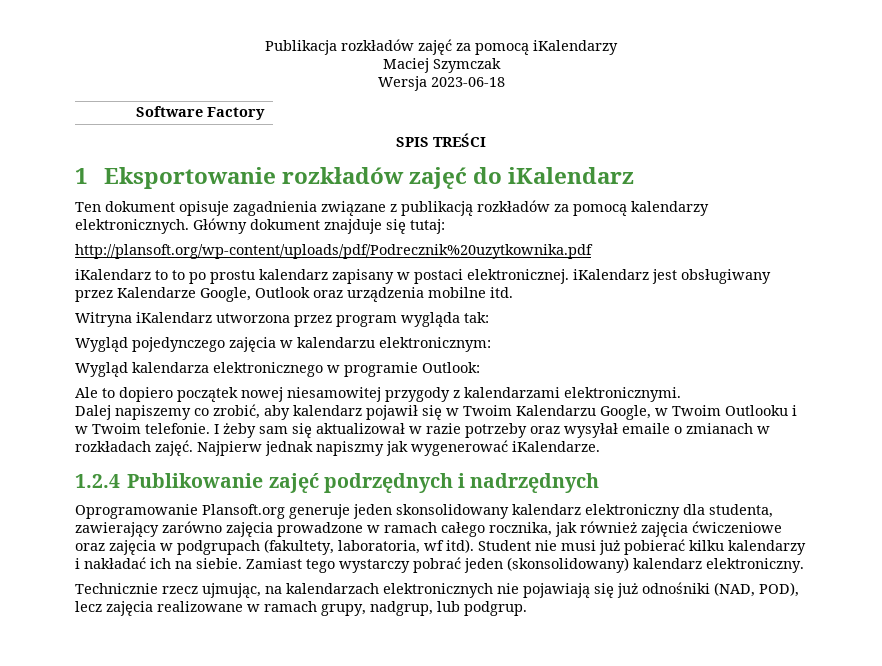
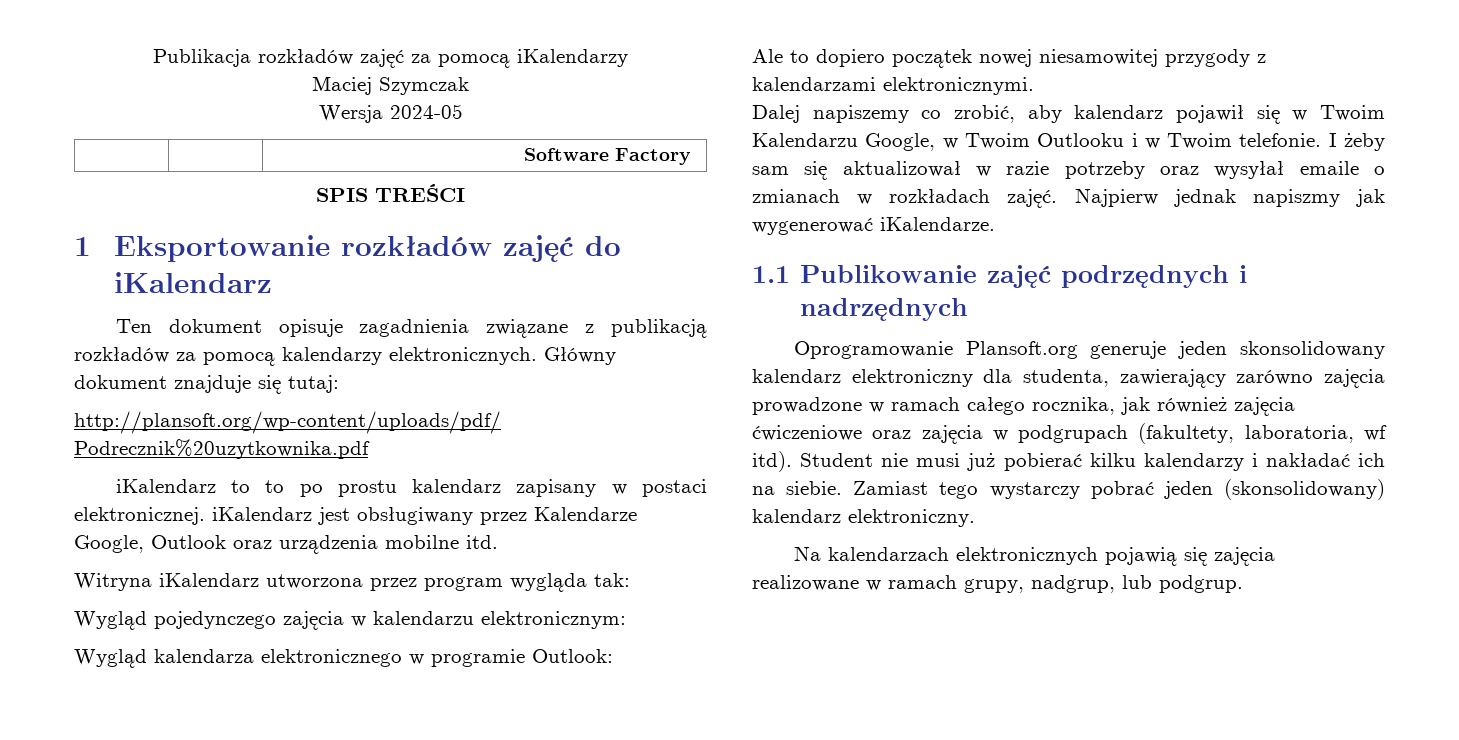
[430,77,505,87] 2023-06-18 -> [389,104,463,119] 2024-05
[75,474,120,488] 1.2.4 -> [752,266,790,283] 1.1
[75,582,799,598] [75,601,102,612] Technicznie rzecz ujmując, na kalendarzach elektronicznych nie pojawiają się już odnośniki (NAD, POD), lecz -> [793,546,1207,566] Na kalendarzach elektronicznych pojawią się

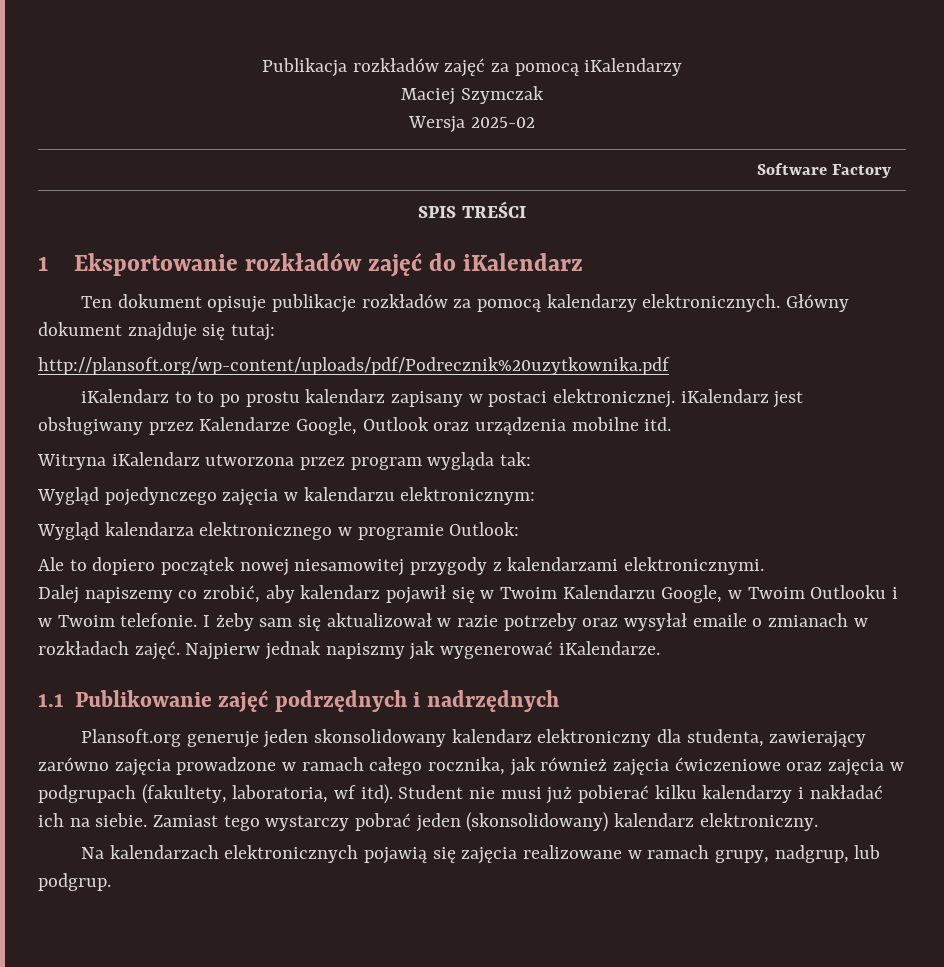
[389,104,463,119] 2024-05 -> [470,117,535,128] 2025-02
[359,319,707,338] zagadnienia związane z publikacją -> [271,294,356,313] publikacje
[793,341,953,359] Oprogramowanie -> (559, 701) none

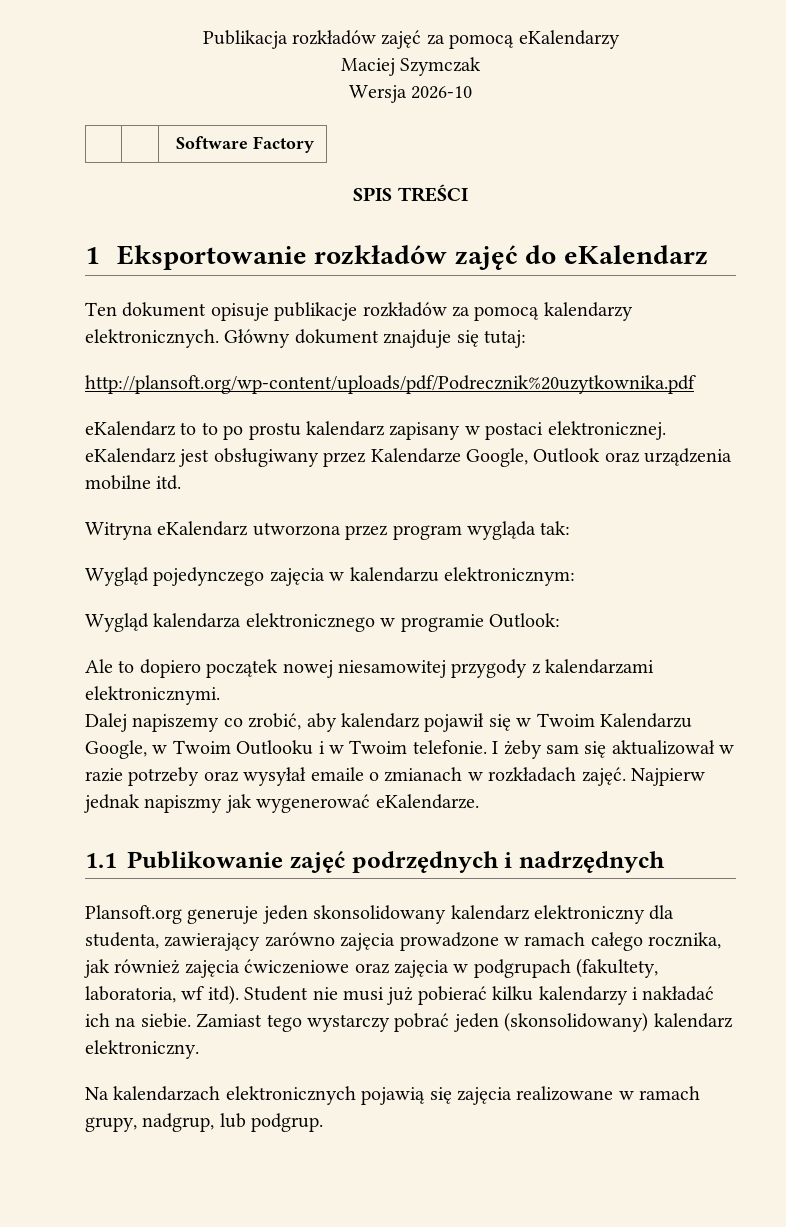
[584,58,683,76] iKalendarzy -> [518,30,620,49] eKalendarzy
[470,117,535,128] 2025-02 -> [411,86,473,99] 2026-10
[463,253,584,271] iKalendarz -> [563,245,708,265] eKalendarz
[80,389,169,403] iKalendarz -> [85,421,176,436] eKalendarz
[680,389,769,403] iKalendarz -> [85,448,176,463] eKalendarz
[111,452,200,466] iKalendarz -> [157,521,249,536] eKalendarz
[558,641,660,655] iKalendarze. -> [375,794,479,809] eKalendarze.

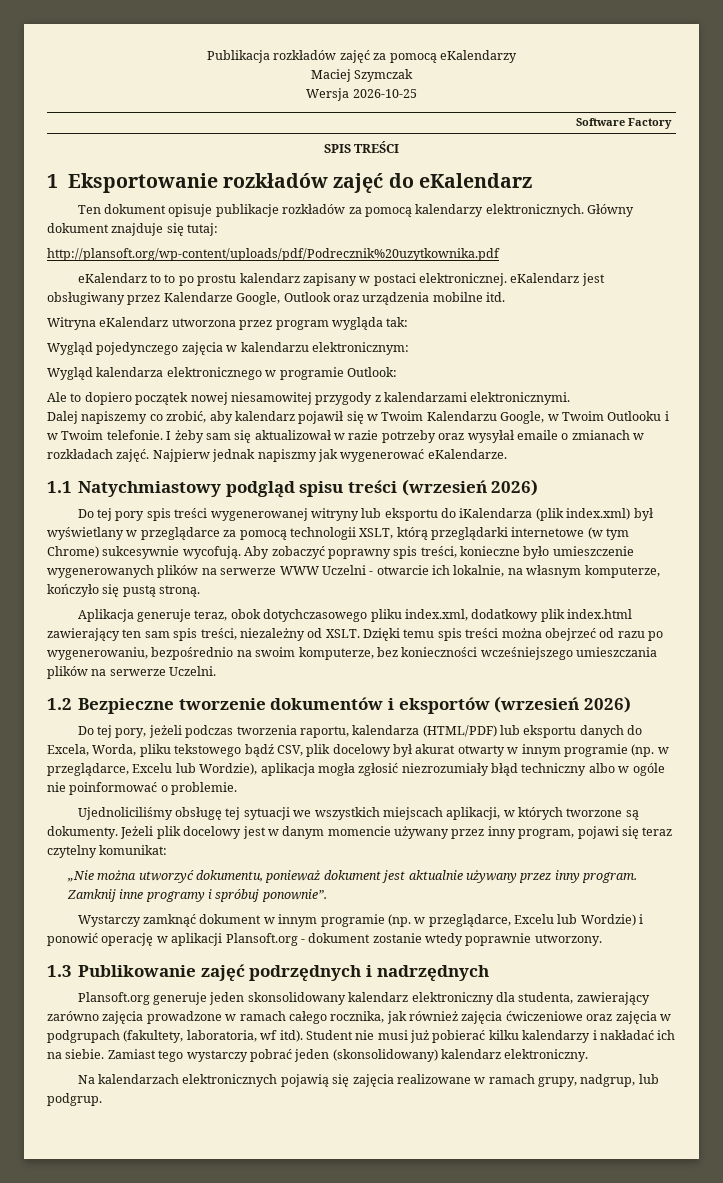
[411,86,473,99] 2026-10 -> [352,89,417,98] 2026-10-25
(117, 860) none -> [78,479,539,498] [77,508,653,521] [47,527,630,540] [47,546,634,559] [47,565,660,578] [47,584,201,597] [77,609,633,622] [47,628,663,641] [47,647,657,660] [47,666,217,679] [47,696,631,714] [77,725,643,738] [47,744,669,757] [47,763,665,776] [47,782,238,795] [77,807,639,820] [47,826,673,839] [47,845,168,858] [66,870,638,883] [66,889,327,902] [77,914,644,927] [47,933,602,946] [47,965,72,977] Natychmiastowy podgląd spisu treści (wrzesień 2026) // Do tej pory spis treści wygenerowanej witryny lub eksportu do iKalendarza (plik index.xml) był wyświetlany w przeglądarce za pomocą technologii XSLT, którą przeglądarki internetowe (w tym Chrome) sukcesywnie wycofują. Aby zobaczyć poprawny spis treści, konieczne było umieszczenie wygenerowanych plików na serwerze WWW Uczelni - otwarcie ich lokalnie, na własnym komputerze, kończyło się pustą stroną. // Aplikacja generuje teraz, obok dotychczasowego pliku index.xml, dodatkowy plik index.html zawierający ten sam spis treści, niezależny od XSLT. Dzięki temu spis treści można obejrzeć od razu po wygenerowaniu, bezpośrednio na swoim komputerze, bez konieczności wcześniejszego umieszczania plików na serwerze Uczelni. // 1.2 Bezpieczne tworzenie dokumentów i eksportów (wrzesień 2026) // Do tej pory, jeżeli podczas tworzenia raportu, kalendarza (HTML/PDF) lub eksportu danych do Excela, Worda, pliku tekstowego bądź CSV, plik docelowy był akurat otwarty w innym programie (np. w przeglądarce, Excelu lub Wordzie), aplikacja mogła zgłosić niezrozumiały błąd techniczny albo w ogóle nie poinformować o problemie. // Ujednoliciliśmy obsługę tej sytuacji we wszystkich miejscach aplikacji, w których tworzone są dokumenty. Jeżeli plik docelowy jest w danym momencie używany przez inny program, pojawi się teraz czytelny komunikat: // „Nie można utworzyć dokumentu, ponieważ dokument jest aktualnie używany przez inny program. Zamknij inne programy i spróbuj ponownie”. // Wystarczy zamknąć dokument w innym programie (np. w przeglądarce, Excelu lub Wordzie) i ponowić operację w aplikacji Plansoft.org - dokument zostanie wtedy poprawnie utworzony. // 1.3

